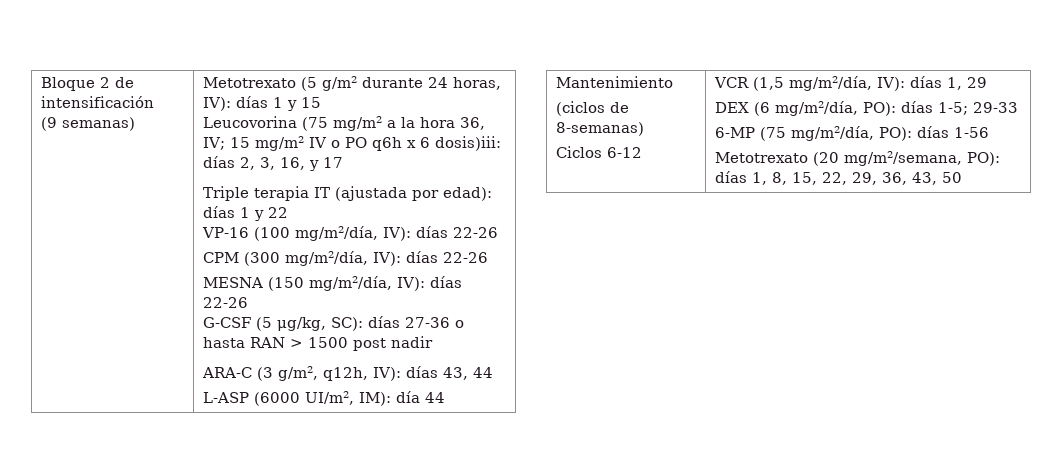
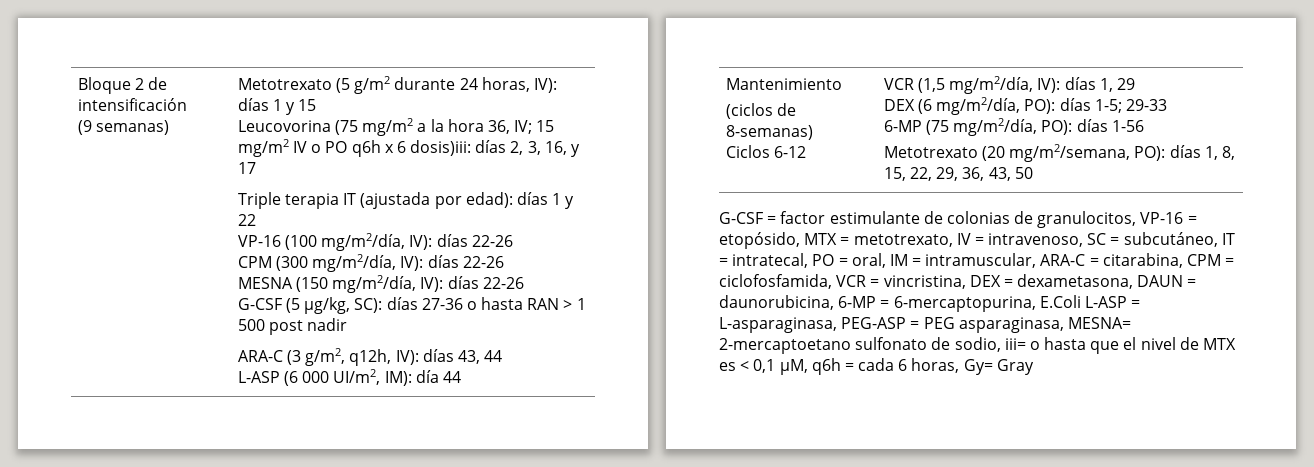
[308,337,349,348] 1500 -> [576,298,586,310] [237,319,265,331] 1 500
[254,392,301,406] (6000 -> [284,371,330,386] (6 000
(963, 177) none -> [719,211,1197,228] [719,232,1235,249] [719,253,1235,268] [719,274,1197,289] [719,295,1141,312] [719,317,1131,333] [719,337,1237,354] [719,358,1034,375] // G-CSF = factor estimulante de colonias de granulocitos, VP-16 = etopósido, MTX = metotrexato, IV = intravenoso, SC = subcutáneo, IT = intratecal, PO = oral, IM = intramuscular, ARA-C = citarabina, CPM = ciclofosfamida, VCR = vincristina, DEX = dexametasona, DAUN = daunorubicina, 6-MP = 6-mercaptopurina, E.Coli L-ASP = L-asparaginasa, PEG-ASP = PEG asparaginasa, MESNA= 2-mercaptoetano sulfonato de sodio, iii= o hasta que el nivel de MTX es < 0,1 µM, q6h = cada 6 horas, Gy= Gray

